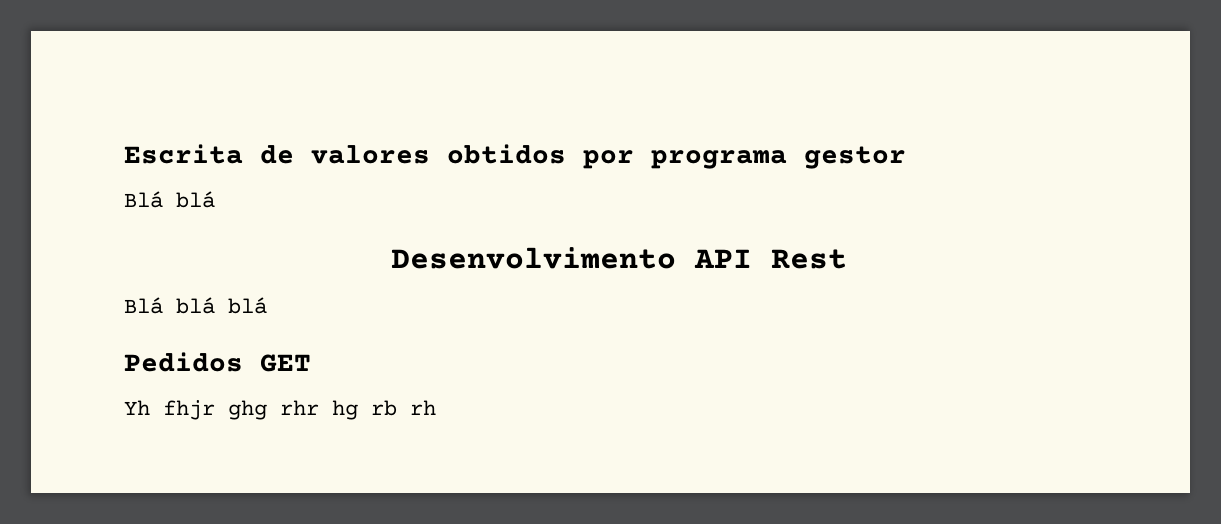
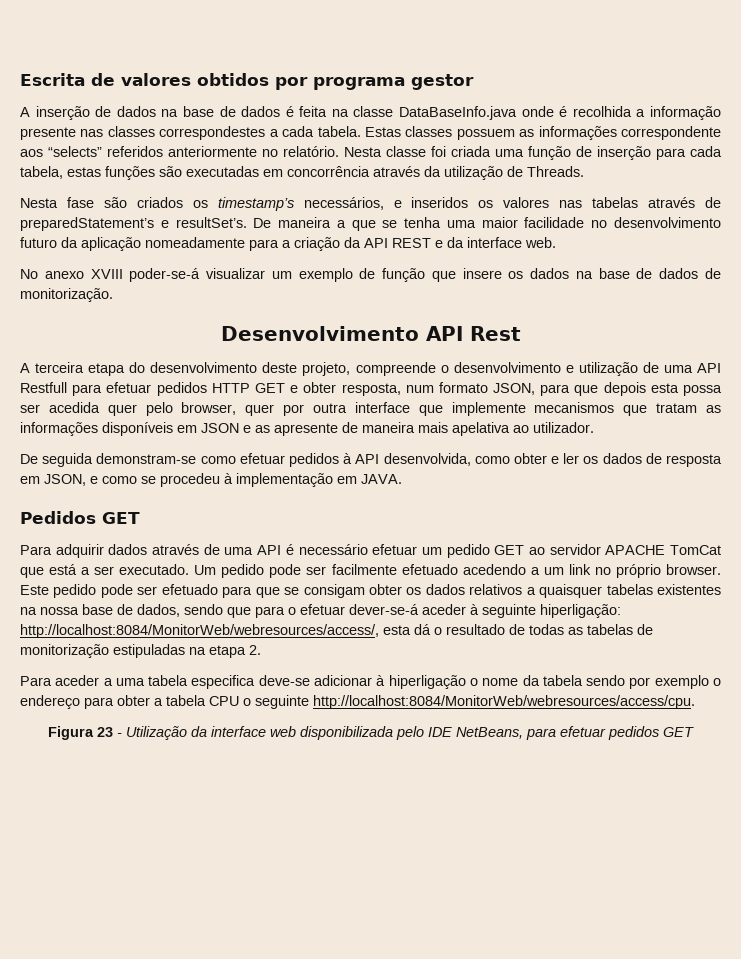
[124,191,215,208] [390,247,847,269] [124,297,267,314] [124,352,311,372] [124,400,436,420] Blá blá // Desenvolvimento API Rest // Blá blá blá // Pedidos GET // Yh fhjr ghg rhr hg rb rh -> [20,106,721,120] [20,126,721,140] [20,146,722,160] [20,166,584,180] [20,197,722,211] [20,217,721,231] [20,237,556,251] [20,268,721,282] [20,288,113,302] [220,326,521,341] [20,362,721,376] [20,382,722,396] [20,402,721,416] [20,422,594,436] [20,453,722,467] [20,473,402,487] [20,511,140,524] [20,544,721,558] [20,564,721,578] [20,584,721,598] [20,604,621,618] [20,624,653,638] [20,644,261,658] [20,675,721,689] [20,695,695,709] [48,726,694,740] A inserção de dados na base de dados é feita na classe DataBaseInfo.java onde é recolhida a informação presente nas classes correspondestes a cada tabela. Estas classes possuem as informações correspondente aos “selects” referidos anteriormente no relatório. Nesta classe foi criada uma função de inserção para cada tabela, estas funções são executadas em concorrência através da utilização de Threads. // Nesta fase são criados os timestamp’s necessários, e inseridos os valores nas tabelas através de preparedStatement’s e resultSet’s. De maneira a que se tenha uma maior facilidade no desenvolvimento futuro da aplicação nomeadamente para a criação da API REST e da interface web. // No anexo XVIII poder-se-á visualizar um exemplo de função que insere os dados na base de dados de monitorização. // Desenvolvimento API Rest // A terceira etapa do desenvolvimento deste projeto, compreende o desenvolvimento e utilização de uma API Restfull para efetuar pedidos HTTP GET e obter resposta, num formato JSON, para que depois esta possa ser acedida quer pelo browser, quer por outra interface que implemente mecanismos que tratam as informações disponíveis em JSON e as apresente de maneira mais apelativa ao utilizador. // De seguida demonstram-se como efetuar pedidos à API desenvolvida, como obter e ler os dados de resposta em JSON, e como se procedeu à implementação em JAVA. // Pedidos GET // Para adquirir dados através de uma API é necessário efetuar um pedido GET ao servidor APACHE TomCat que está a ser executado. Um pedido pode ser facilmente efetuado acedendo a um link no próprio browser. Este pedido pode ser efetuado para que se consigam obter os dados relativos a quaisquer tabelas existentes na nossa base de dados, sendo que para o efetuar dever-se-á aceder à seguinte hiperligação: http://localhost:8084/MonitorWeb/webresources/access/, esta dá o resultado de todas as tabelas de monitorização estipuladas na etapa 2. // Para aceder a uma tabela especifica deve-se adicionar à hiperligação o nome da tabela sendo por exemplo o endereço para obter a tabela CPU o seguinte http://localhost:8084/MonitorWeb/webresources/access/cpu. // Figura 23 - Utilização da interface web disponibilizada pelo IDE NetBeans, para efetuar pedidos GET

